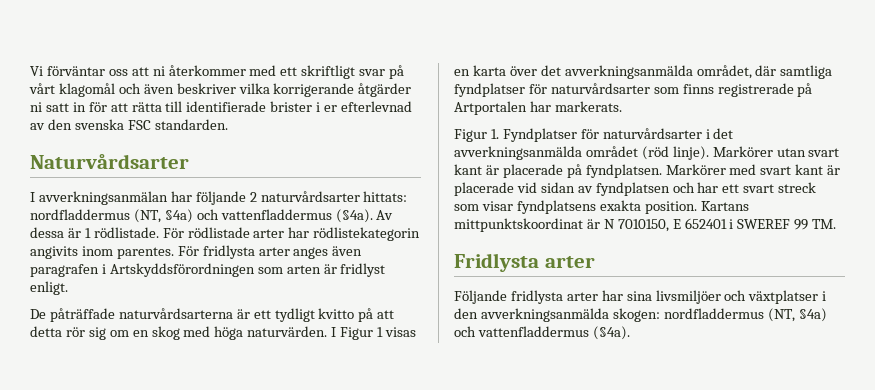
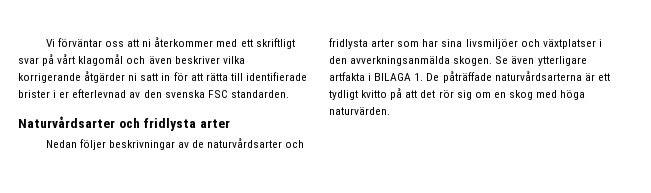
[30,191,408,205] [30,209,394,223] [30,227,421,241] [30,245,363,259] [30,263,386,277] [30,281,68,295] // I avverkningsanmälan har följande 2 naturvårdsarter hittats: nordfladdermus (NT, §4a) och vattenfladdermus (§4a). Av dessa är 1 rödlistade. För rödlistade arter har rödlistekategorin angivits inom parentes. För fridlysta arter anges även paragrafen i Artskyddsförordningen som arten är fridlyst enligt. // -> [118,118,230,131] [45,138,305,150] [329,38,602,49] [329,56,587,66] [329,72,424,81] och fridlysta arter // Nedan följer beskrivningar av de naturvårdsarter och fridlysta arter som har sina livsmiljöer och växtplatser i den avverkningsanmälda skogen. Se även ytterligare artfakta i BILAGA 1.
[30,326,62,337] detta -> [420,90,436,98] det
[331,327,416,340] [454,65,833,79] [454,83,813,97] [454,101,622,115] [454,128,734,142] [454,146,840,160] [454,164,841,178] [454,182,817,196] [454,200,749,214] [454,218,837,232] [454,253,595,272] [454,290,827,304] [454,308,827,322] [454,326,630,340] I Figur 1 visas en karta över det avverkningsanmälda området, där samtliga fyndplatser för naturvårdsarter som finns registrerade på Artportalen har markerats. // Figur 1. Fyndplatser för naturvårdsarter i det avverkningsanmälda området (röd linje). Markörer utan svart kant är placerade på fyndplatsen. Markörer med svart kant är placerade vid sidan av fyndplatsen och har ett svart streck som visar fyndplatsens exakta position. Kartans mittpunktskoordinat är N 7010150, E 652401 i SWEREF 99 TM. // Fridlysta arter // Följande fridlysta arter har sina livsmiljöer och växtplatser i den avverkningsanmälda skogen: nordfladdermus (NT, §4a) och vattenfladdermus (§4a). -> (390, 111) none

